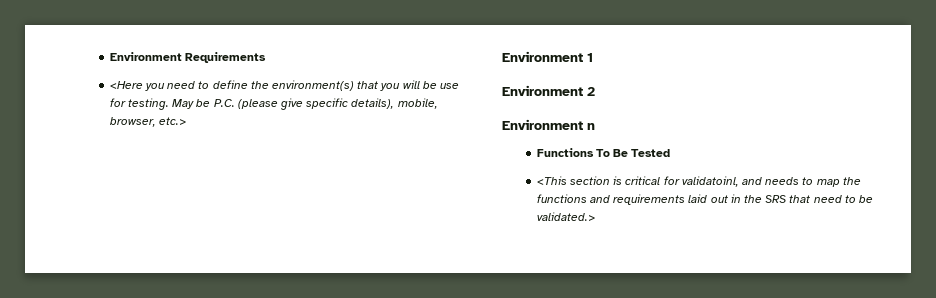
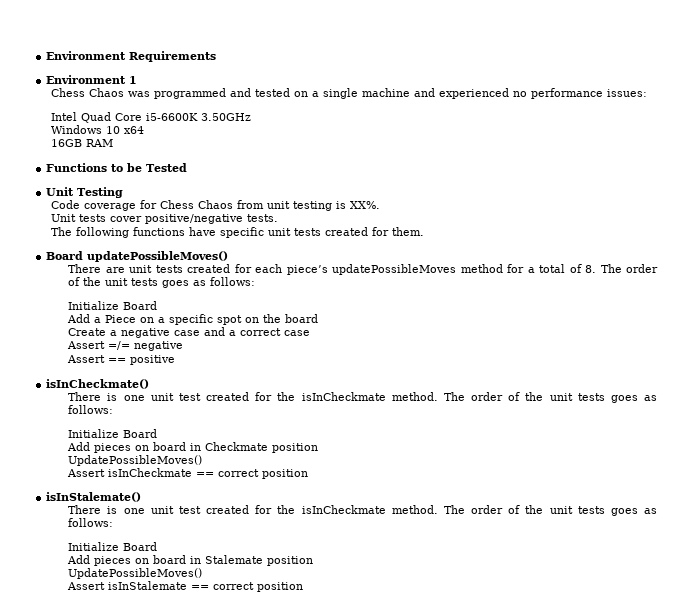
[109,80,460,91] [109,98,438,110] [109,117,186,127] [502,51,593,62] [502,85,595,96] [502,119,595,130] <Here you need to define the environment(s) that you will be use for testing. May be P.C. (please give specific details), mobile, browser, etc.> // Environment 1 // Environment 2 // Environment n -> [46,75,138,84] [51,88,648,99] [51,112,252,123] [51,125,145,134] [51,139,114,147] Environment 1 // Chess Chaos was programmed and tested on a single machine and experienced no performance issues: // Intel Quad Core i5-6600K 3.50GHz // Windows 10 x64 // 16GB RAM
[595,149,629,157] To Be -> [111,163,143,172] to be
[536,176,861,187] [536,194,874,205] [536,212,595,221] <This section is critical for validatoinl, and needs to map the functions and requirements laid out in the SRS that need to be validated.> -> [46,187,124,198] [51,200,381,211] [51,214,279,224] [51,227,425,238] [46,251,229,262] [68,264,659,275] [68,277,256,288] [68,301,158,310] [67,314,319,325] [68,327,311,338] [67,341,184,351] [67,355,176,365] [46,379,150,389] [68,392,658,403] [68,405,114,414] [68,429,158,438] [67,442,319,453] [68,455,203,466] [67,468,309,479] [46,492,142,502] [68,505,658,516] [68,518,114,527] [68,542,158,551] [67,555,314,566] [68,568,203,579] [67,581,304,592] Unit Testing // Code coverage for Chess Chaos from unit testing is XX%. // Unit tests cover positive/negative tests. // The following functions have specific unit tests created for them. // Board updatePossibleMoves() // There are unit tests created for each piece’s updatePossibleMoves method for a total of 8. The order of the unit tests goes as follows: // Initialize Board // Add a Piece on a specific spot on the board // Create a negative case and a correct case // Assert =/= negative // Assert == positive // isInCheckmate() // There is one unit test created for the isInCheckmate method. The order of the unit tests goes as follows: // Initialize Board // Add pieces on board in Checkmate position // UpdatePossibleMoves() // Assert isInCheckmate == correct position // isInStalemate() // There is one unit test created for the isInCheckmate method. The order of the unit tests goes as follows: // Initialize Board // Add pieces on board in Stalemate position // UpdatePossibleMoves() // Assert isInStalemate == correct position

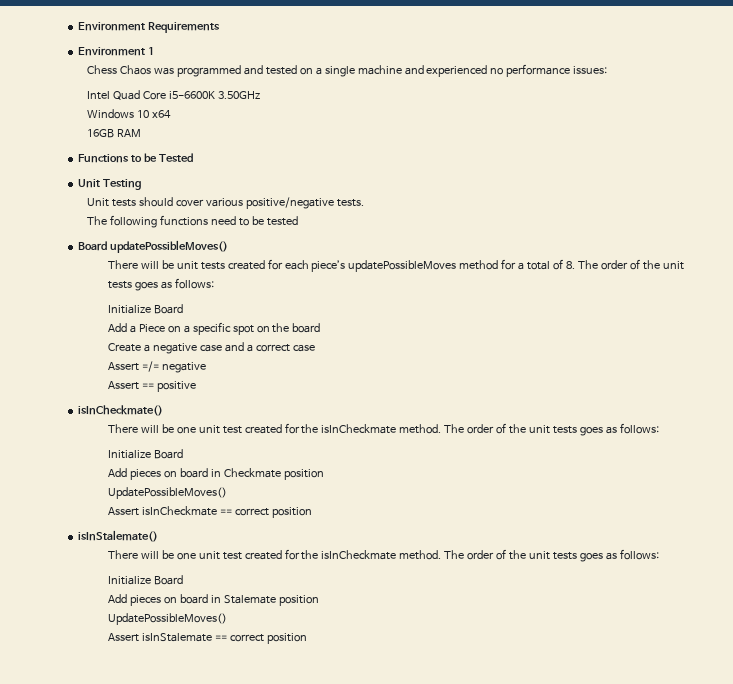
[51,200,381,211] // Code coverage for Chess Chaos from unit testing is XX%. -> (141, 184) none
[110,216,143,222] cover -> [138,197,243,207] should cover various
[189,227,425,238] have specific unit tests created for them. -> [210,216,298,226] need to be tested
[105,267,125,273] are -> [140,260,174,269] will be
[107,393,118,401] is -> [140,424,174,433] will be
[107,506,118,514] is -> [140,550,174,559] will be

